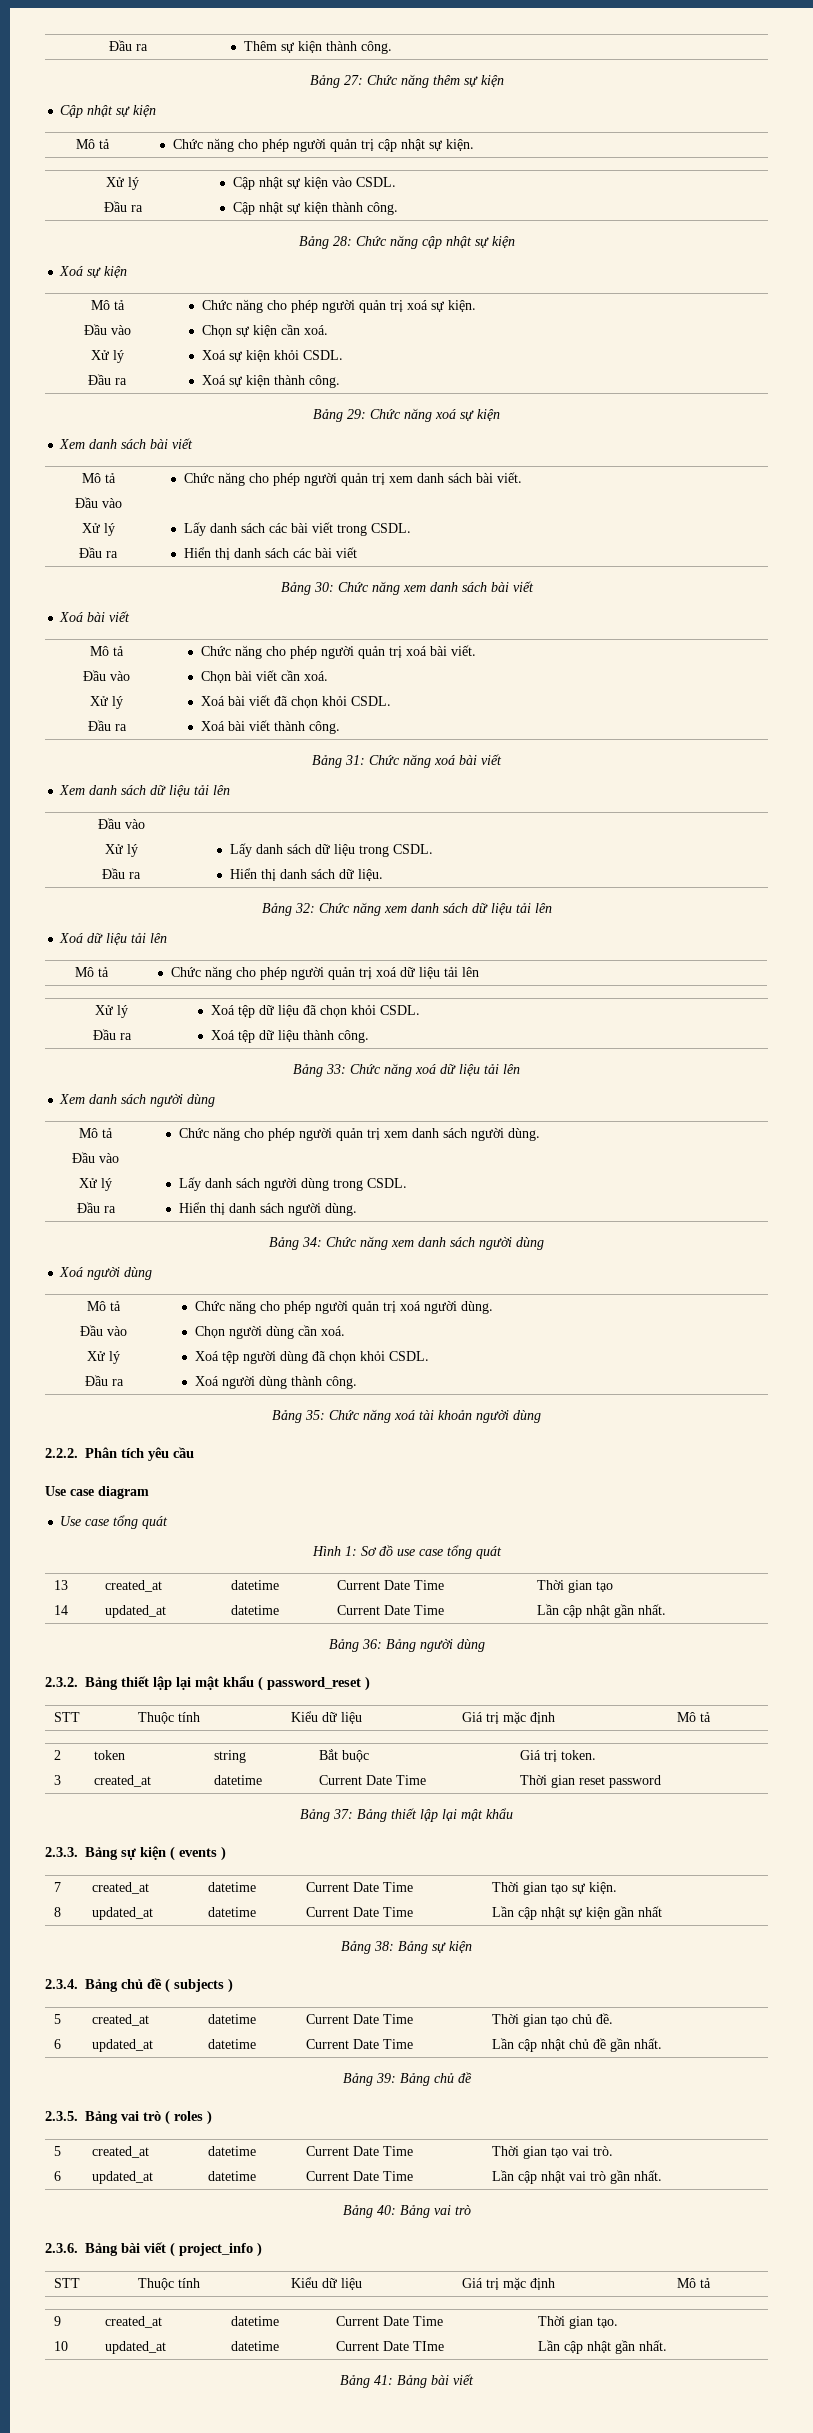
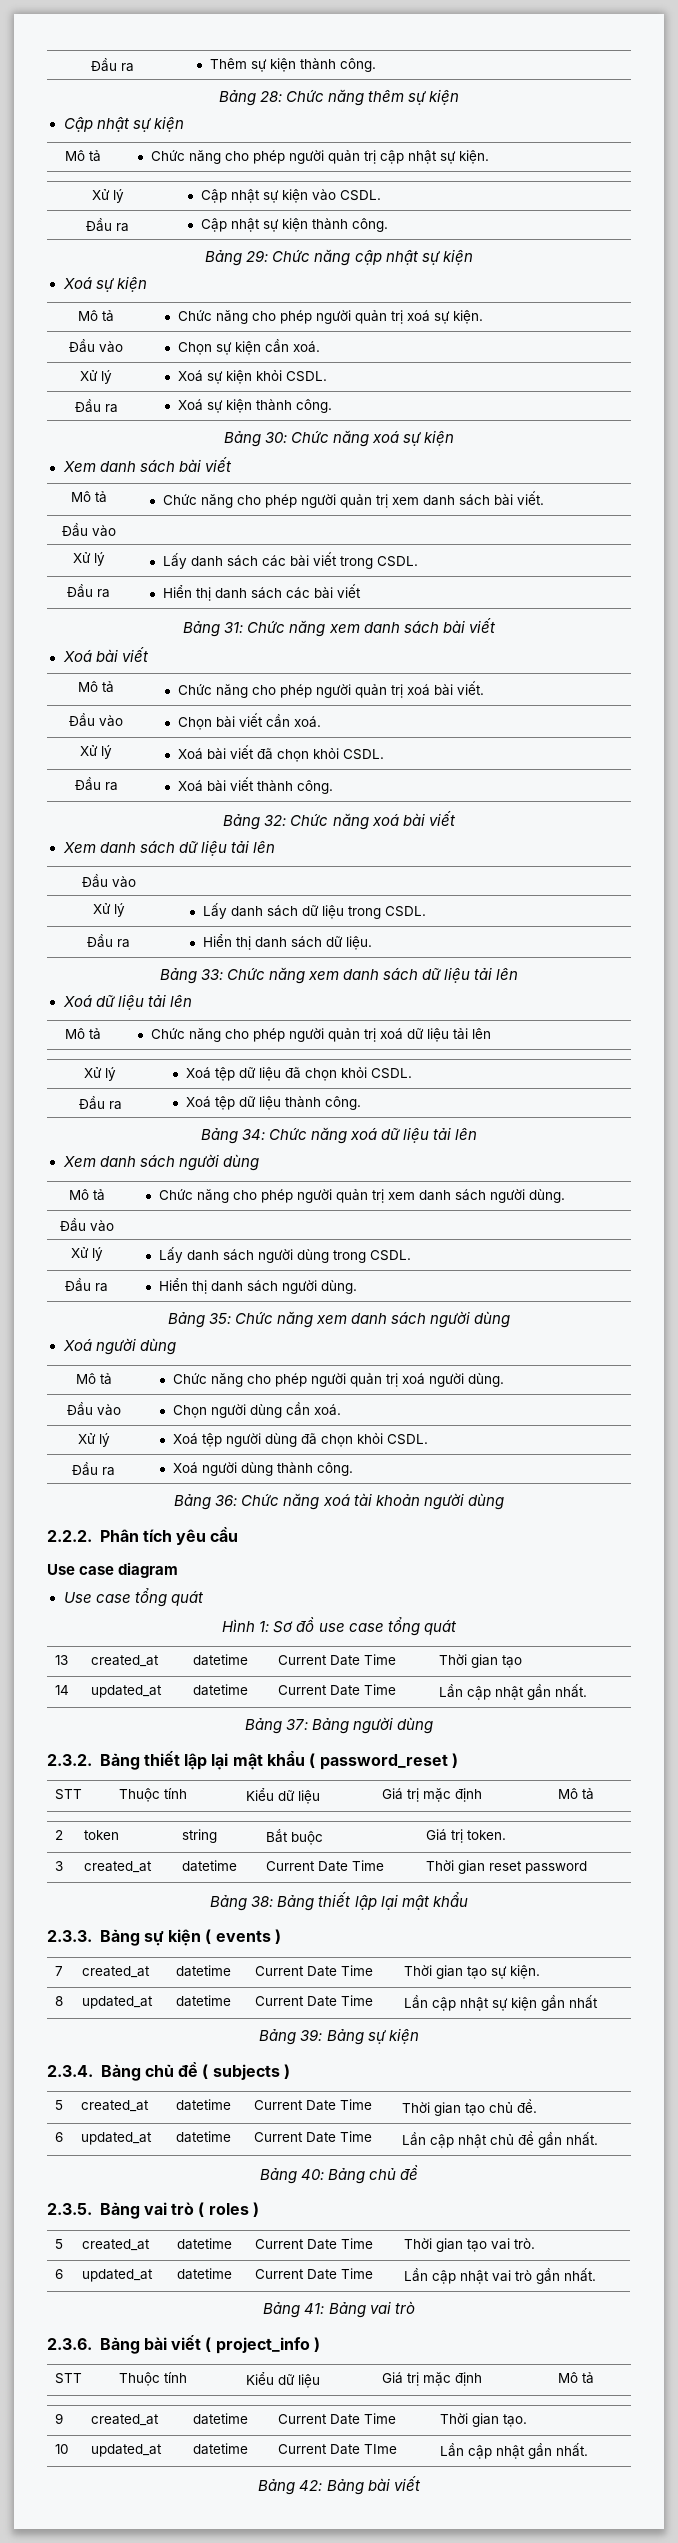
[343,75,363,85] 27: -> [259,91,282,102] 28:
[332,236,352,246] 28: -> [246,250,269,262] 29:
[347,409,366,419] 29: -> [264,432,287,443] 30:
[313,582,334,592] 30: -> [224,622,244,633] 31:
[345,755,365,765] 31: -> [264,815,287,826] 32:
[294,903,315,913] 32: -> [200,969,223,980] 33:
[326,1064,346,1074] 33: -> [241,1129,265,1140] 34:
[302,1237,322,1247] 34: -> [208,1313,231,1324] 35:
[305,1410,325,1420] 35: -> [215,1495,238,1506] 36:
[361,1639,382,1649] 36: -> [285,1719,308,1730] 37:
[333,1809,353,1819] 37: -> [251,1896,274,1907] 38:
[374,1941,394,1951] 38: -> [300,2029,323,2041] 39:
[375,2073,396,2083] 39: -> [300,2169,324,2180] 40:
[376,2205,396,2215] 40: -> [304,2303,325,2314] 41:
[374,2375,393,2385] 41: -> [299,2480,323,2491] 42:

